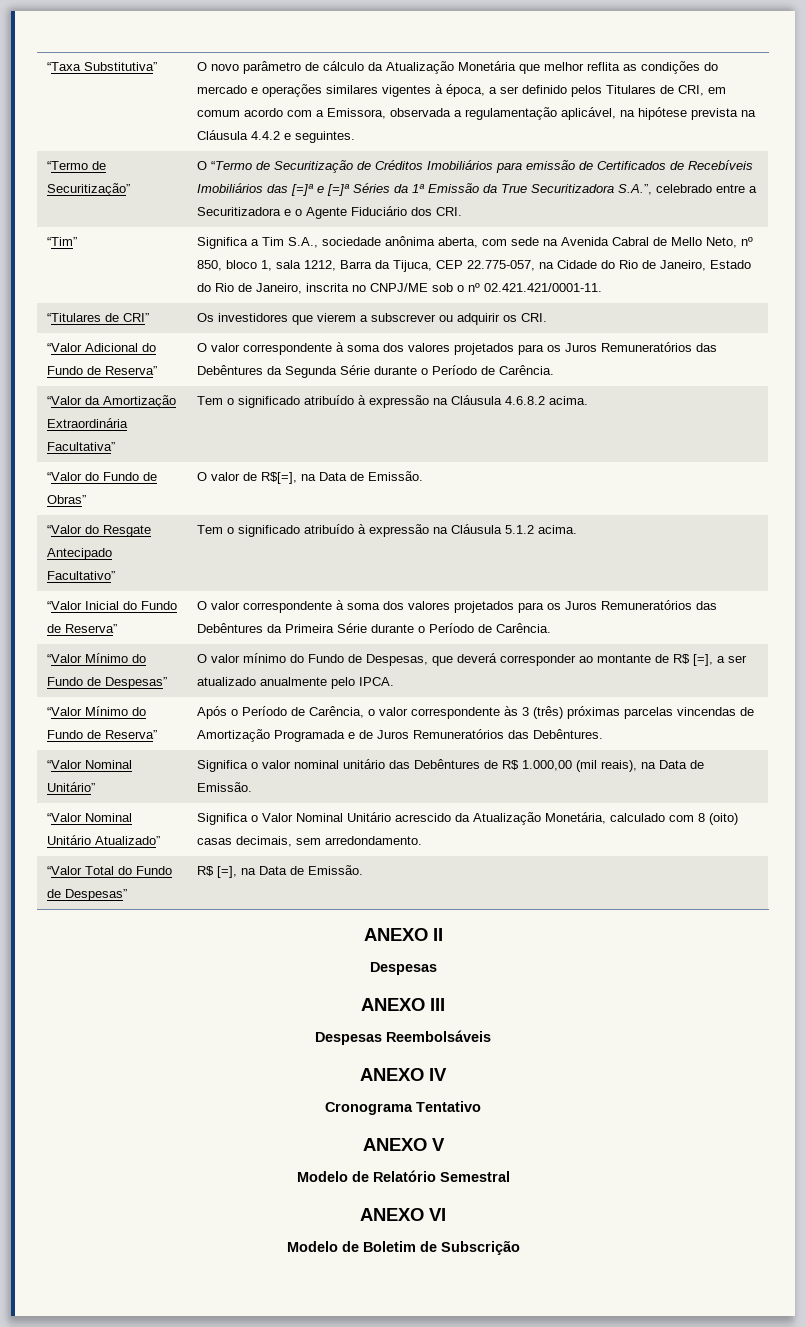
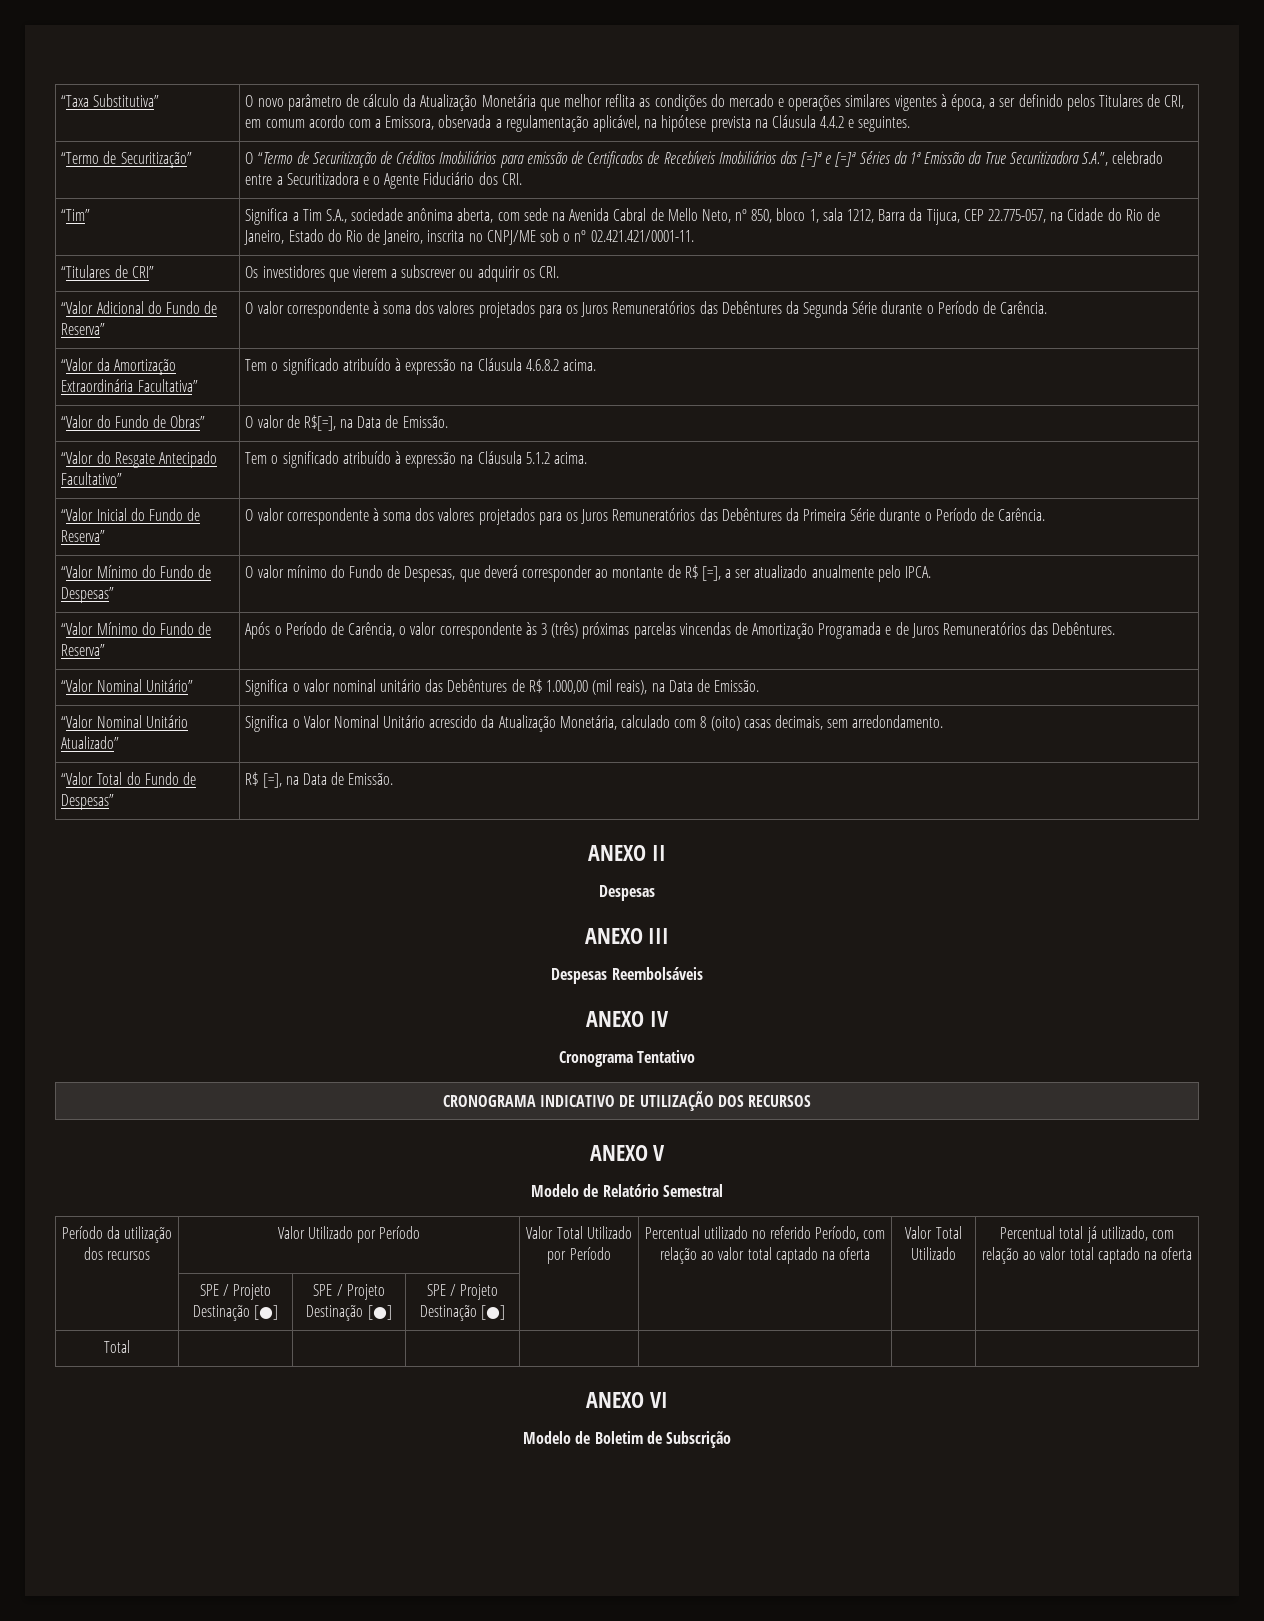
(481, 1106) none -> [443,1091,811,1111] // CRONOGRAMA INDICATIVO DE UTILIZAÇÃO DOS RECURSOS
(510, 1176) none -> [61,1226,173,1243] [83,1247,151,1260] [277,1226,421,1243] [526,1226,632,1239] [547,1247,611,1264] [644,1226,886,1241] [659,1247,871,1264] [905,1226,962,1239] [911,1247,956,1260] [1000,1226,1174,1243] [981,1247,1193,1264] [199,1284,272,1300] [192,1304,279,1321] [313,1284,385,1300] [306,1304,392,1321] [426,1284,499,1300] [419,1304,506,1321] [104,1340,131,1353] // Período da utilização dos recursos | Valor Utilizado por Período | Valor Total Utilizado por Período | Percentual utilizado no referido Período, com relação ao valor total captado na oferta | Valor Total Utilizado | Percentual total já utilizado, com relação ao valor total captado na oferta // | SPE / Projeto Destinação [●] | SPE / Projeto Destinação [●] | SPE / Projeto Destinação [●] | | | | // Total | | | | | | |

